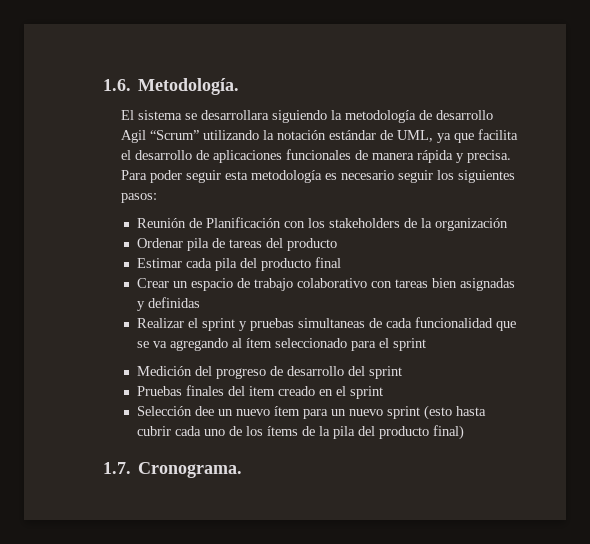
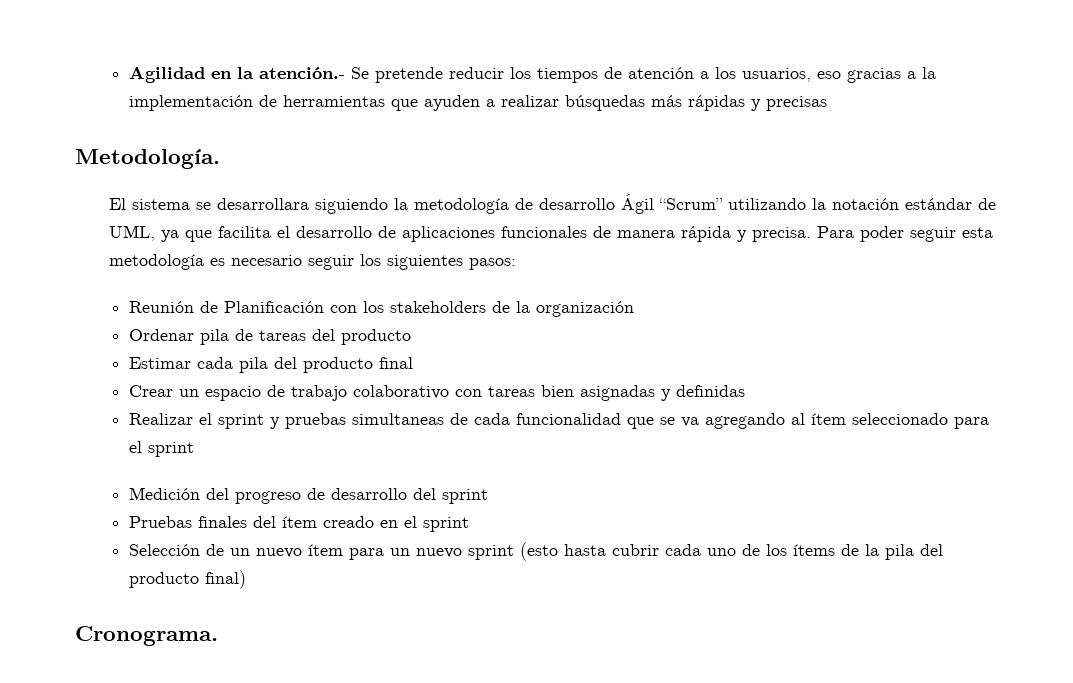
[103,79,131,91] 1.6. -> [128,66,936,83] [128,95,827,111] Agilidad en la atención.- Se pretende reducir los tiempos de atención a los usuarios, eso gracias a la implementación de herramientas que ayuden a realizar búsquedas más rápidas y precisas //
[120,130,146,143] Agil -> [621,194,655,214] Ágil
[248,386,275,396] item -> [281,516,317,528] ítem
[194,406,214,416] dee -> [205,544,224,556] de
[103,462,131,474] 1.7. -> (246, 579) none

